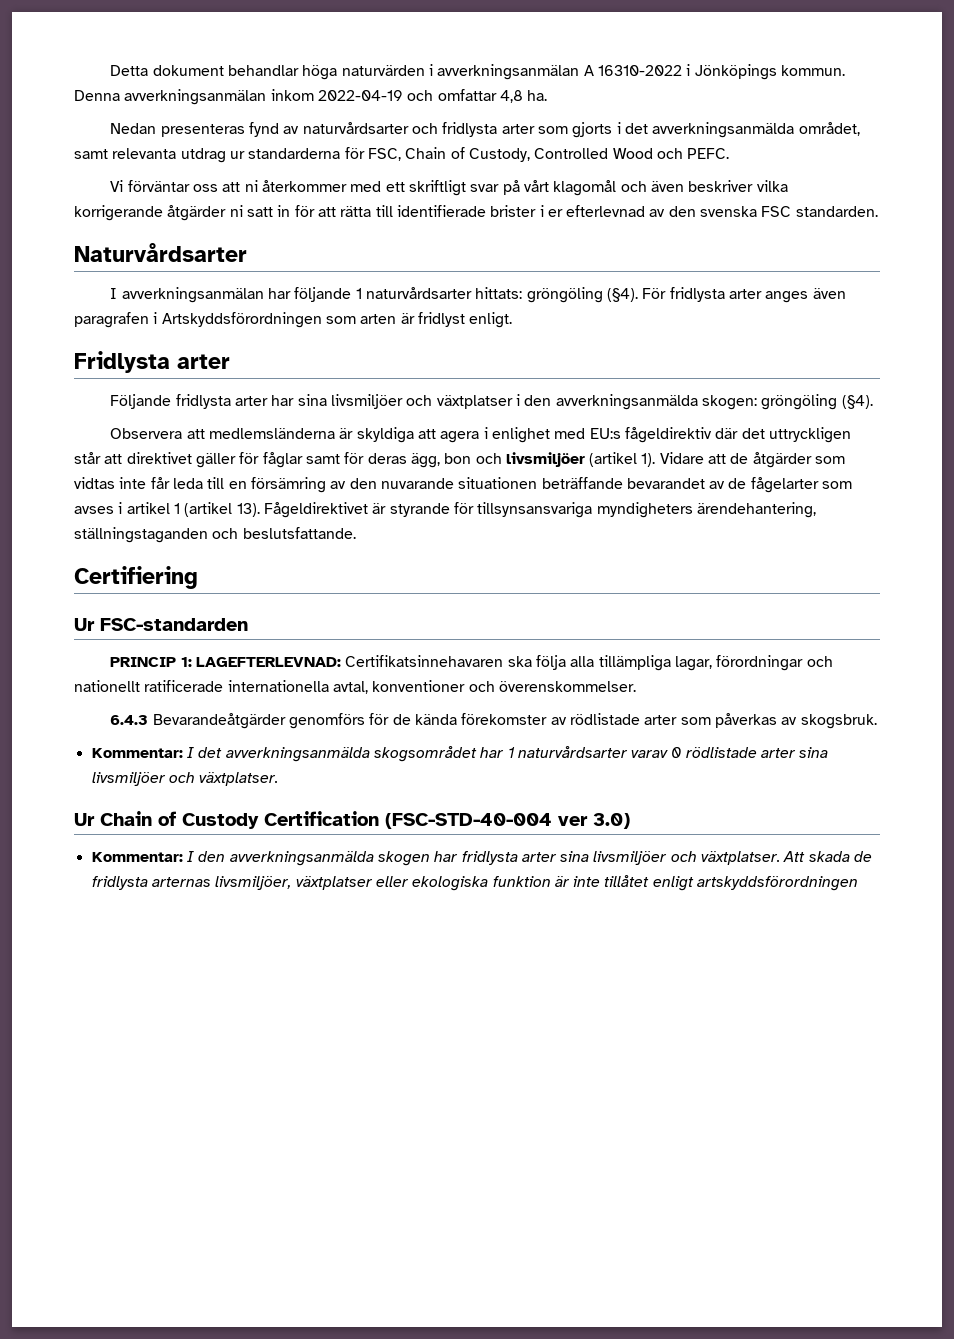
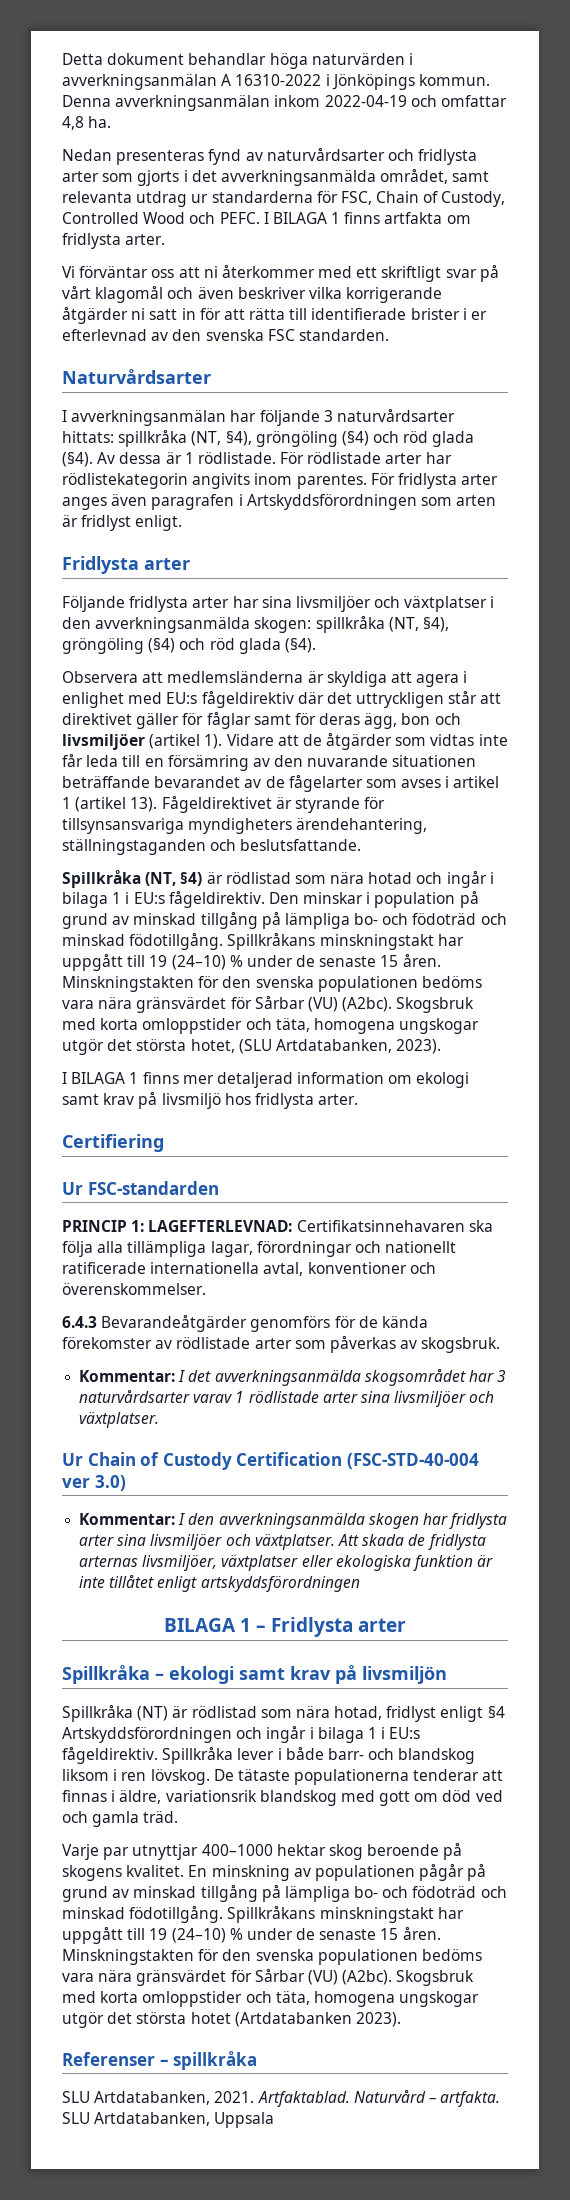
(730, 153) none -> [263,212,471,224] [62,233,166,249] I BILAGA 1 finns artfakta om fridlysta arter.
[355,288,362,299] 1 -> [323,410,333,422] 3
[526,287,638,303] gröngöling (§4). -> [118,430,475,447] [62,452,452,467] [62,473,367,489] spillkråka (NT, §4), gröngöling (§4) och röd glada (§4). Av dessa är 1 rödlistade. För rödlistade arter har rödlistekategorin angivits inom parentes.
[761,394,838,410] gröngöling -> [315,616,449,633] [62,638,281,654] spillkråka (NT, §4), gröngöling (§4) och röd glada
(356, 533) none -> [62,870,494,888] [62,891,479,908] [62,912,507,929] [62,933,464,950] [62,954,441,971] [62,976,482,992] [62,996,475,1013] [62,1018,480,1034] [62,1039,442,1055] [62,1072,470,1088] [62,1092,359,1109] // Spillkråka (NT, §4) är rödlistad som nära hotad och ingår i bilaga 1 i EU:s fågeldirektiv. Den minskar i population på grund av minskad tillgång på lämpliga bo- och födoträd och minskad födotillgång. Spillkråkans minskningstakt har uppgått till 19 (24–10) % under de senaste 15 åren. Minskningstakten för den svenska populationen bedöms vara nära gränsvärdet för Sårbar (VU) (A2bc). Skogsbruk med korta omloppstider och täta, homogena ungskogar utgör det största hotet, (SLU Artdatabanken, 2023). // I BILAGA 1 finns mer detaljerad information om ekologi samt krav på livsmiljö hos fridlysta arter.
[507,747,515,758] 1 -> [497,1370,507,1382] 3
[671,747,682,758] 0 -> [235,1391,245,1403] 1
(859, 883) none -> [163,1617,407,1637] [62,1665,447,1684] [62,1705,505,1722] [62,1726,421,1743] [62,1747,476,1764] [62,1769,504,1785] [62,1790,503,1806] [62,1811,179,1827] [62,1843,463,1860] [62,1864,487,1881] [62,1885,507,1902] [62,1906,464,1923] [62,1927,441,1944] [62,1949,482,1965] [62,1969,475,1986] [62,1991,480,2007] [62,2012,401,2028] [62,2051,258,2070] [62,2090,501,2107] [62,2112,275,2128] // BILAGA 1 – Fridlysta arter // Spillkråka – ekologi samt krav på livsmiljön // Spillkråka (NT) är rödlistad som nära hotad, fridlyst enligt §4 Artskyddsförordningen och ingår i bilaga 1 i EU:s fågeldirektiv. Spillkråka lever i både barr- och blandskog liksom i ren lövskog. De tätaste populationerna tenderar att finnas i äldre, variationsrik blandskog med gott om död ved och gamla träd. // Varje par utnyttjar 400–1000 hektar skog beroende på skogens kvalitet. En minskning av populationen pågår på grund av minskad tillgång på lämpliga bo- och födoträd och minskad födotillgång. Spillkråkans minskningstakt har uppgått till 19 (24–10) % under de senaste 15 åren. Minskningstakten för den svenska populationen bedöms vara nära gränsvärdet för Sårbar (VU) (A2bc). Skogsbruk med korta omloppstider och täta, homogena ungskogar utgör det största hotet (Artdatabanken 2023). // Referenser – spillkråka // SLU Artdatabanken, 2021. Artfaktablad. Naturvård – artfakta. SLU Artdatabanken, Uppsala

